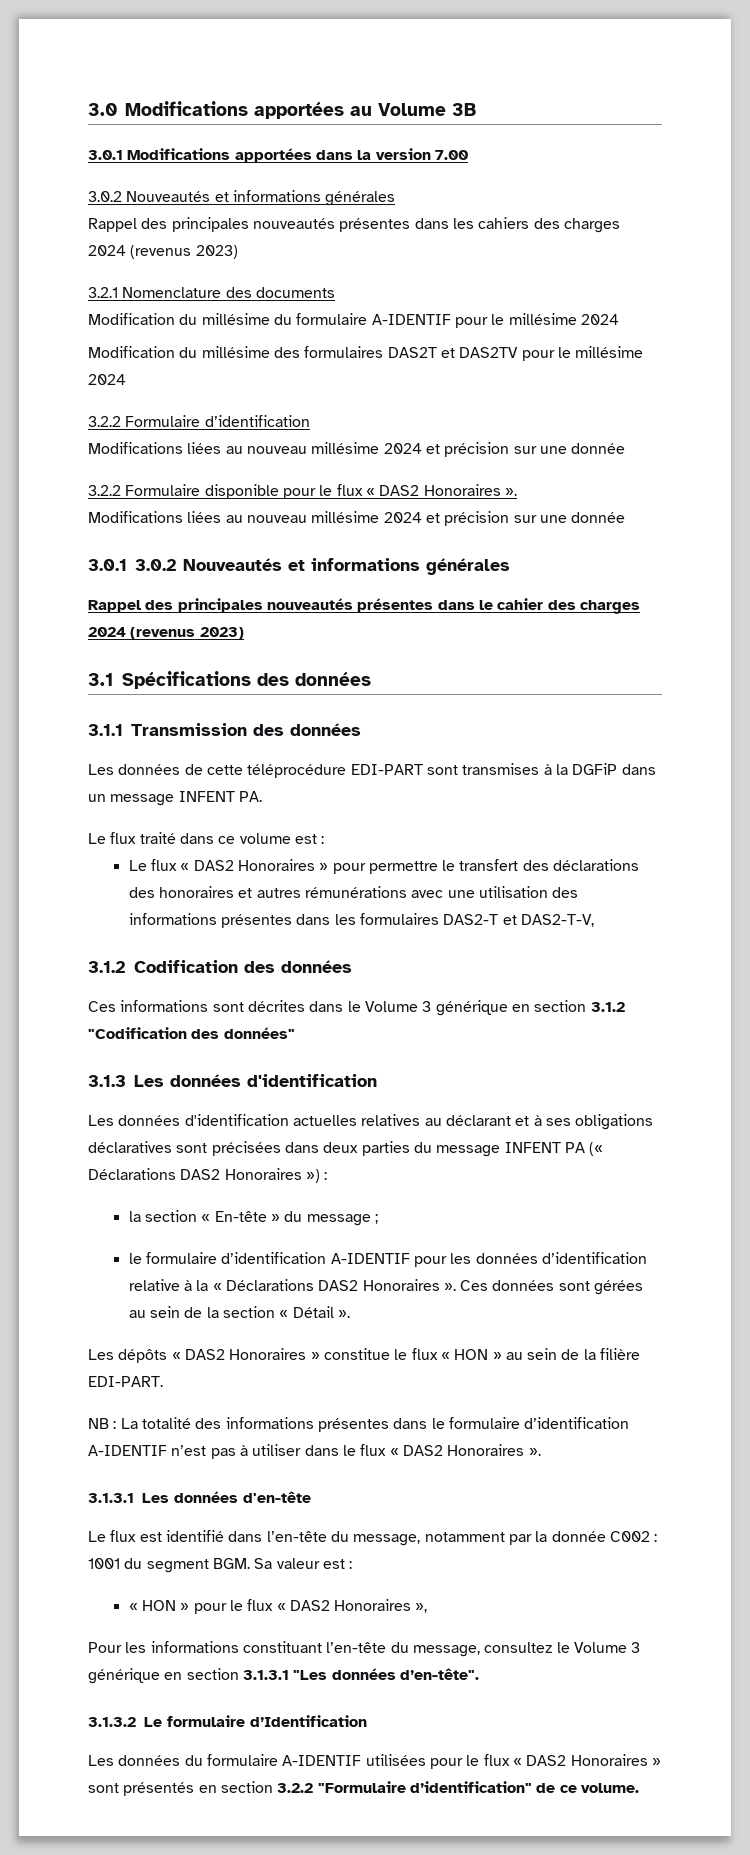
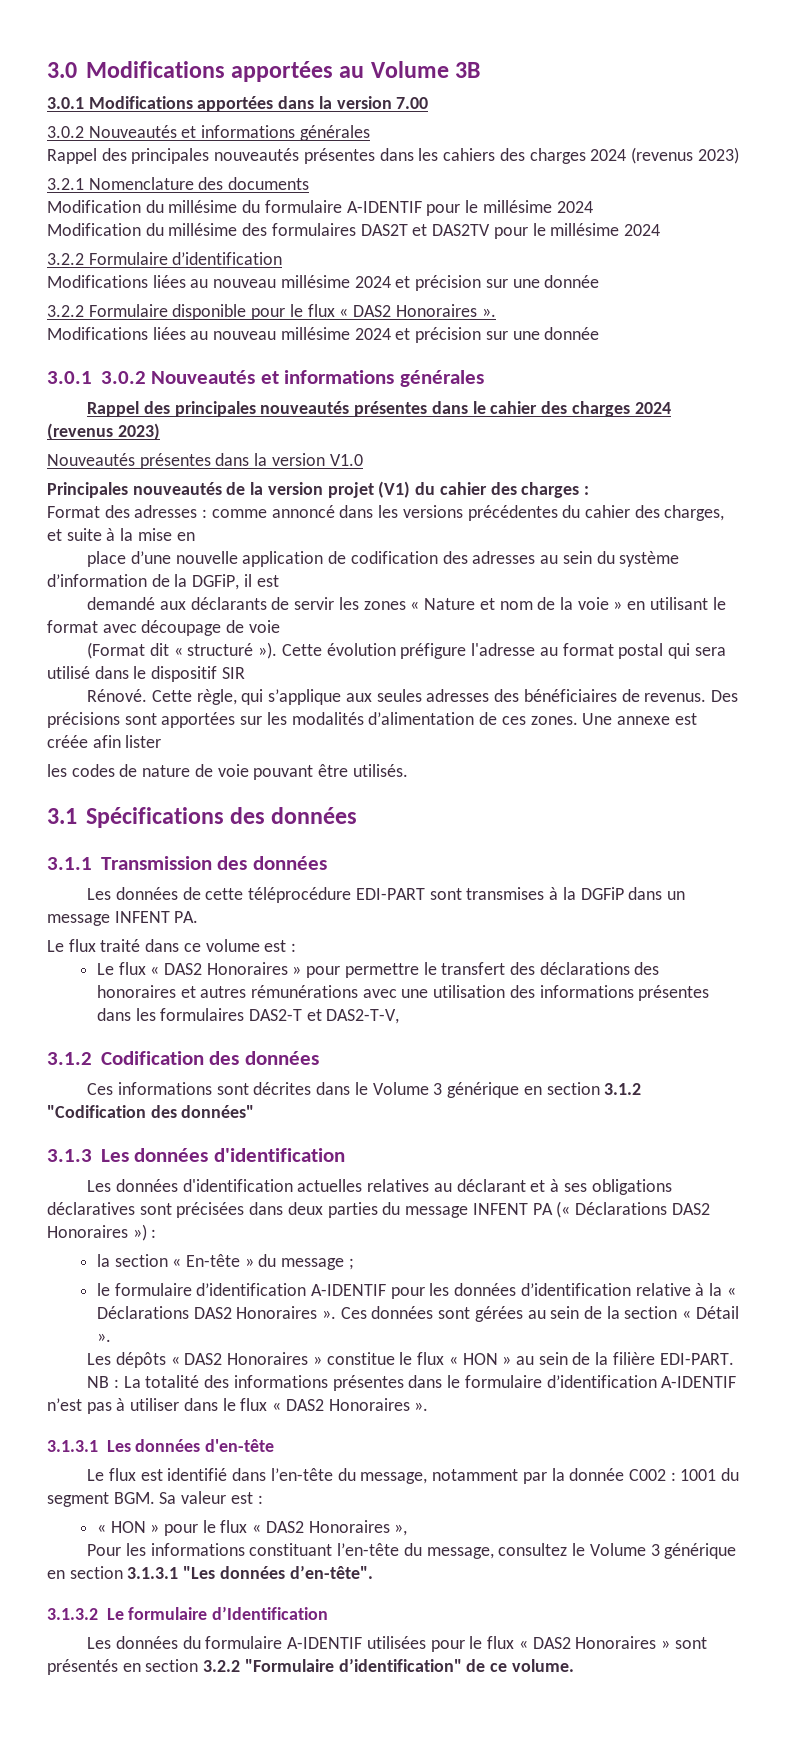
(244, 633) none -> [47,453,363,469] [47,481,589,498] [47,505,725,521] [47,528,195,541] [87,551,680,567] [47,574,279,590] [87,597,726,610] [47,620,280,636] [87,642,726,659] [47,666,245,682] [87,689,738,705] [47,712,697,728] [47,735,162,748] [47,764,408,780] // Nouveautés présentes dans la version V1.0 // Principales nouveautés de la version projet (V1) du cahier des charges : // Format des adresses : comme annoncé dans les versions précédentes du cahier des charges, et suite à la mise en // place d’une nouvelle application de codification des adresses au sein du système d’information de la DGFiP, il est // demandé aux déclarants de servir les zones « Nature et nom de la voie » en utilisant le format avec découpage de voie // (Format dit « structuré »). Cette évolution préfigure l'adresse au format postal qui sera utilisé dans le dispositif SIR // Rénové. Cette règle, qui s’applique aux seules adresses des bénéficiaires de revenus. Des précisions sont apportées sur les modalités d’alimentation de ces zones. Une annexe est créée afin lister // les codes de nature de voie pouvant être utilisés.

